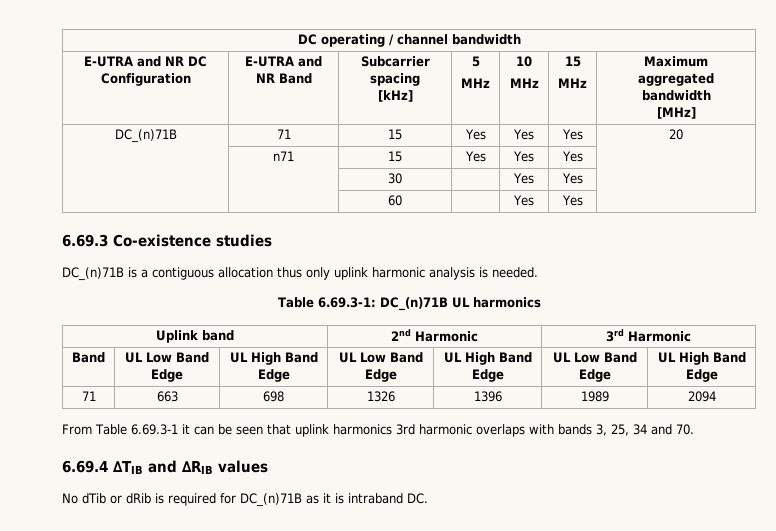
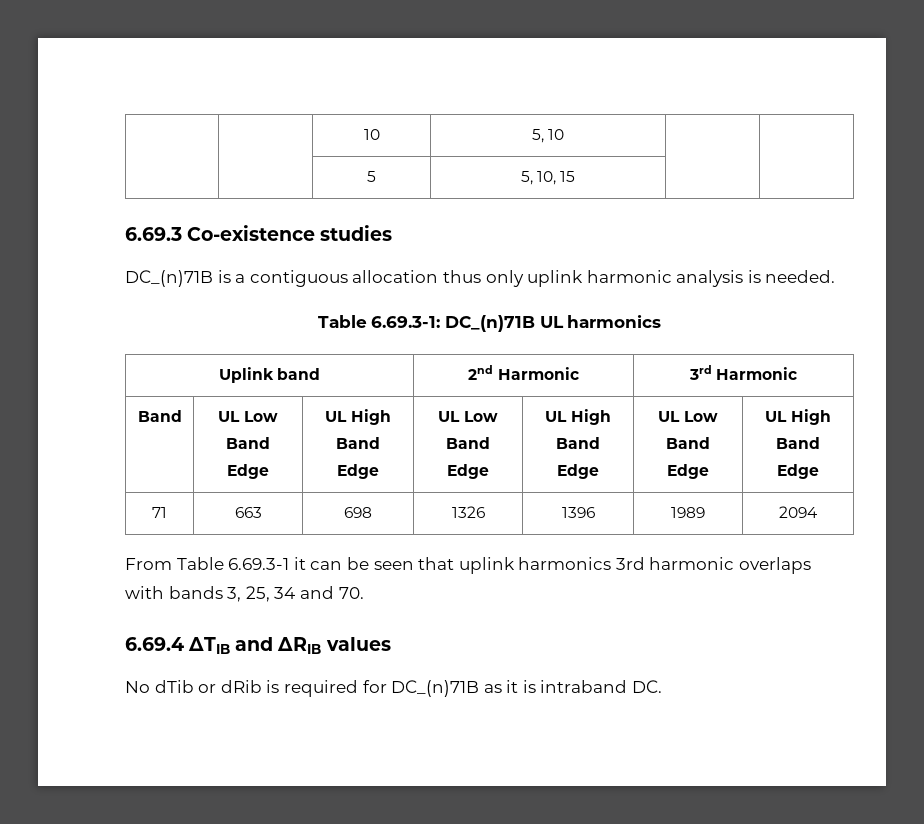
[297,34,521,47] [84,56,207,67] [100,73,191,86] [245,56,322,67] [255,73,312,84] [360,56,430,67] [370,73,420,86] [377,90,413,102] [471,56,480,67] [461,78,490,88] [516,56,532,67] [509,78,539,88] [564,56,581,67] [558,78,587,88] [644,56,708,67] [638,73,714,86] [641,90,711,101] [656,107,696,119] [114,129,177,143] [276,129,291,139] [388,129,402,140] [464,129,486,140] [513,129,535,140] [561,129,583,140] [669,129,683,140] [273,151,294,161] [388,151,402,162] [464,151,486,162] [513,151,535,162] [561,151,583,162] [388,173,402,184] [513,173,535,184] [561,173,583,184] [388,195,402,206] [513,195,535,206] [561,195,583,206] DC operating / channel bandwidth // E-UTRA and NR DC Configuration | E-UTRA and NR Band | Subcarrier spacing // [kHz] | 5 // MHz | 10 // MHz | 15 // MHz | Maximum aggregated bandwidth // [MHz] // DC_(n)71B | 71 | 15 | Yes | Yes | Yes | 20 // | n71 | 15 | Yes | Yes | Yes | // | | 30 | | Yes | Yes | // | | 60 | | Yes | Yes -> [363,129,380,140] [531,129,565,143] [367,171,376,182] [520,171,576,185] | | 10 | 5, 10 | | // | | 5 | 5, 10, 15 |

